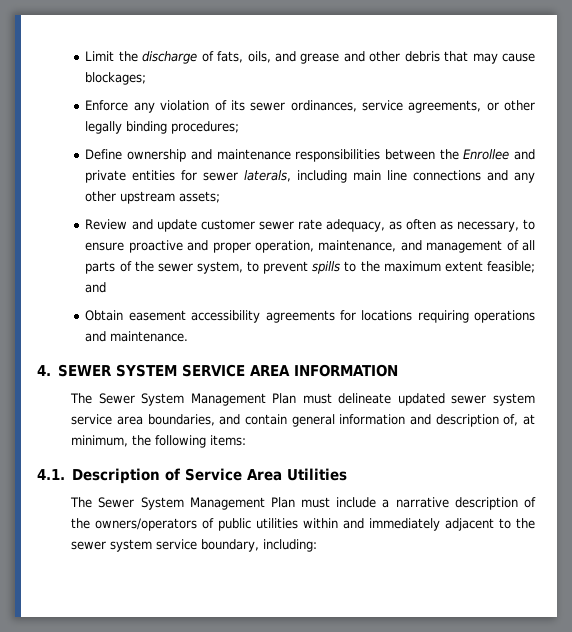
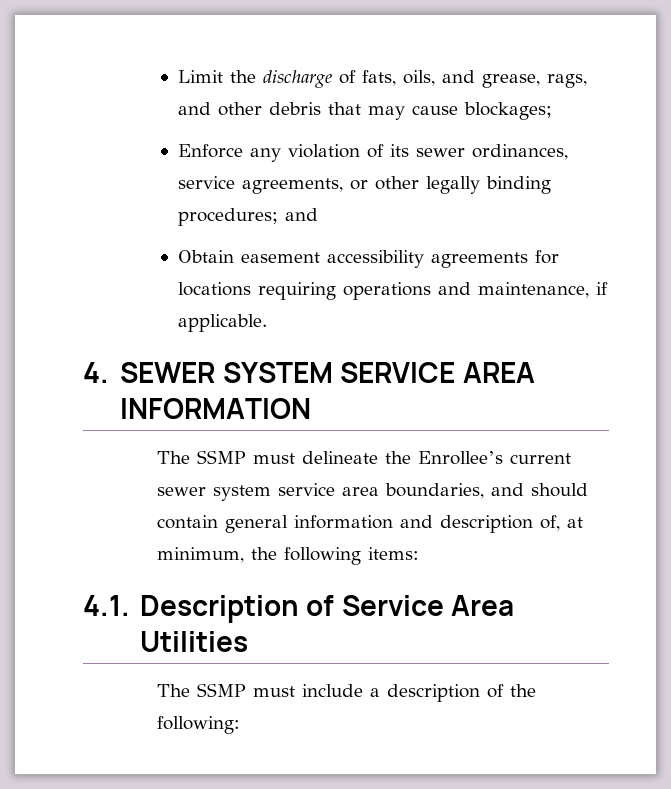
[300,53,340,64] grease -> [481,74,587,88] grease, rags,
[85,149,535,162] [85,170,535,183] [85,191,221,204] [85,219,535,232] [85,240,535,253] [85,261,536,274] // Define ownership and maintenance responsibilities between the Enrollee and private entities for sewer laterals, including main line connections and any other upstream assets; // Review and update customer sewer rate adequacy, as often as necessary, to ensure proactive and proper operation, maintenance, and management of all parts of the sewer system, to prevent spills to the maximum extent feasible; -> (278, 217) none
[110,331,189,342] maintenance. -> [477,282,608,298] [177,314,267,332] maintenance, if applicable.
[98,393,445,406] Sewer System Management Plan must delineate updated -> [197,450,572,465] SSMP must delineate the Enrollee’s current
(241, 419) none -> [531,483,589,497] should
[98,497,295,510] Sewer System Management Plan -> [197,683,247,697] SSMP
[395,497,449,508] narrative -> (381, 692) none
[95,518,535,531] [71,539,318,552] owners/operators of public utilities within and immediately adjacent to the sewer system service boundary, including: -> [157,716,241,734] following:

